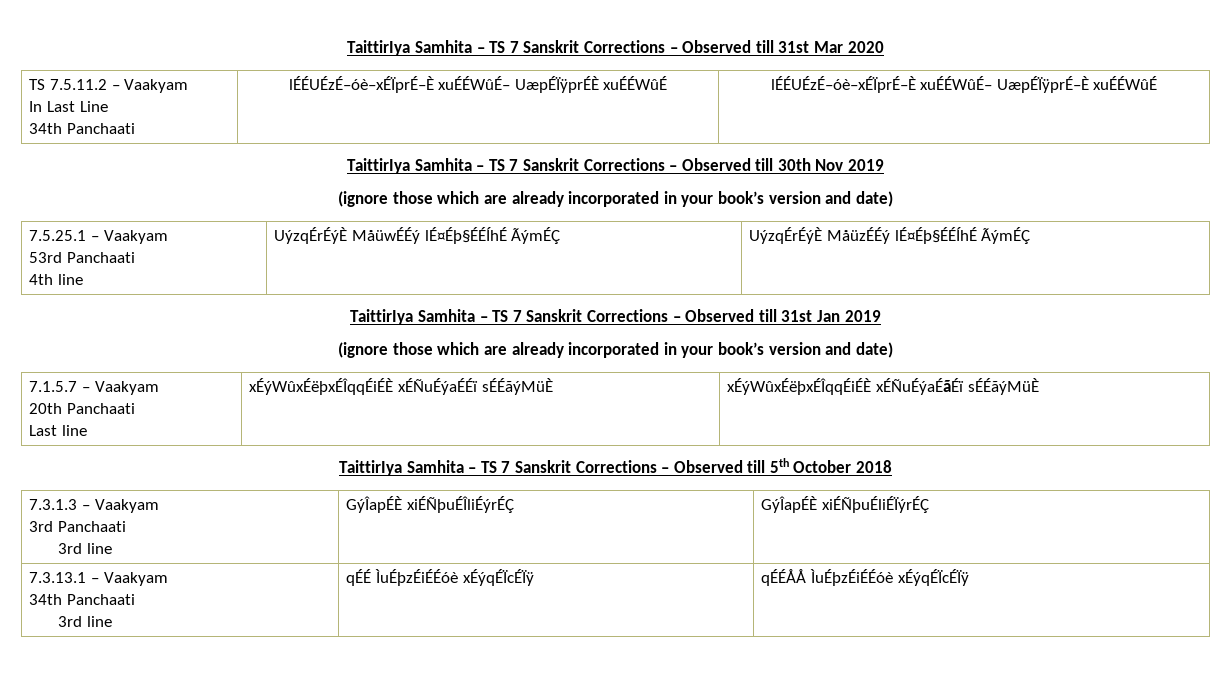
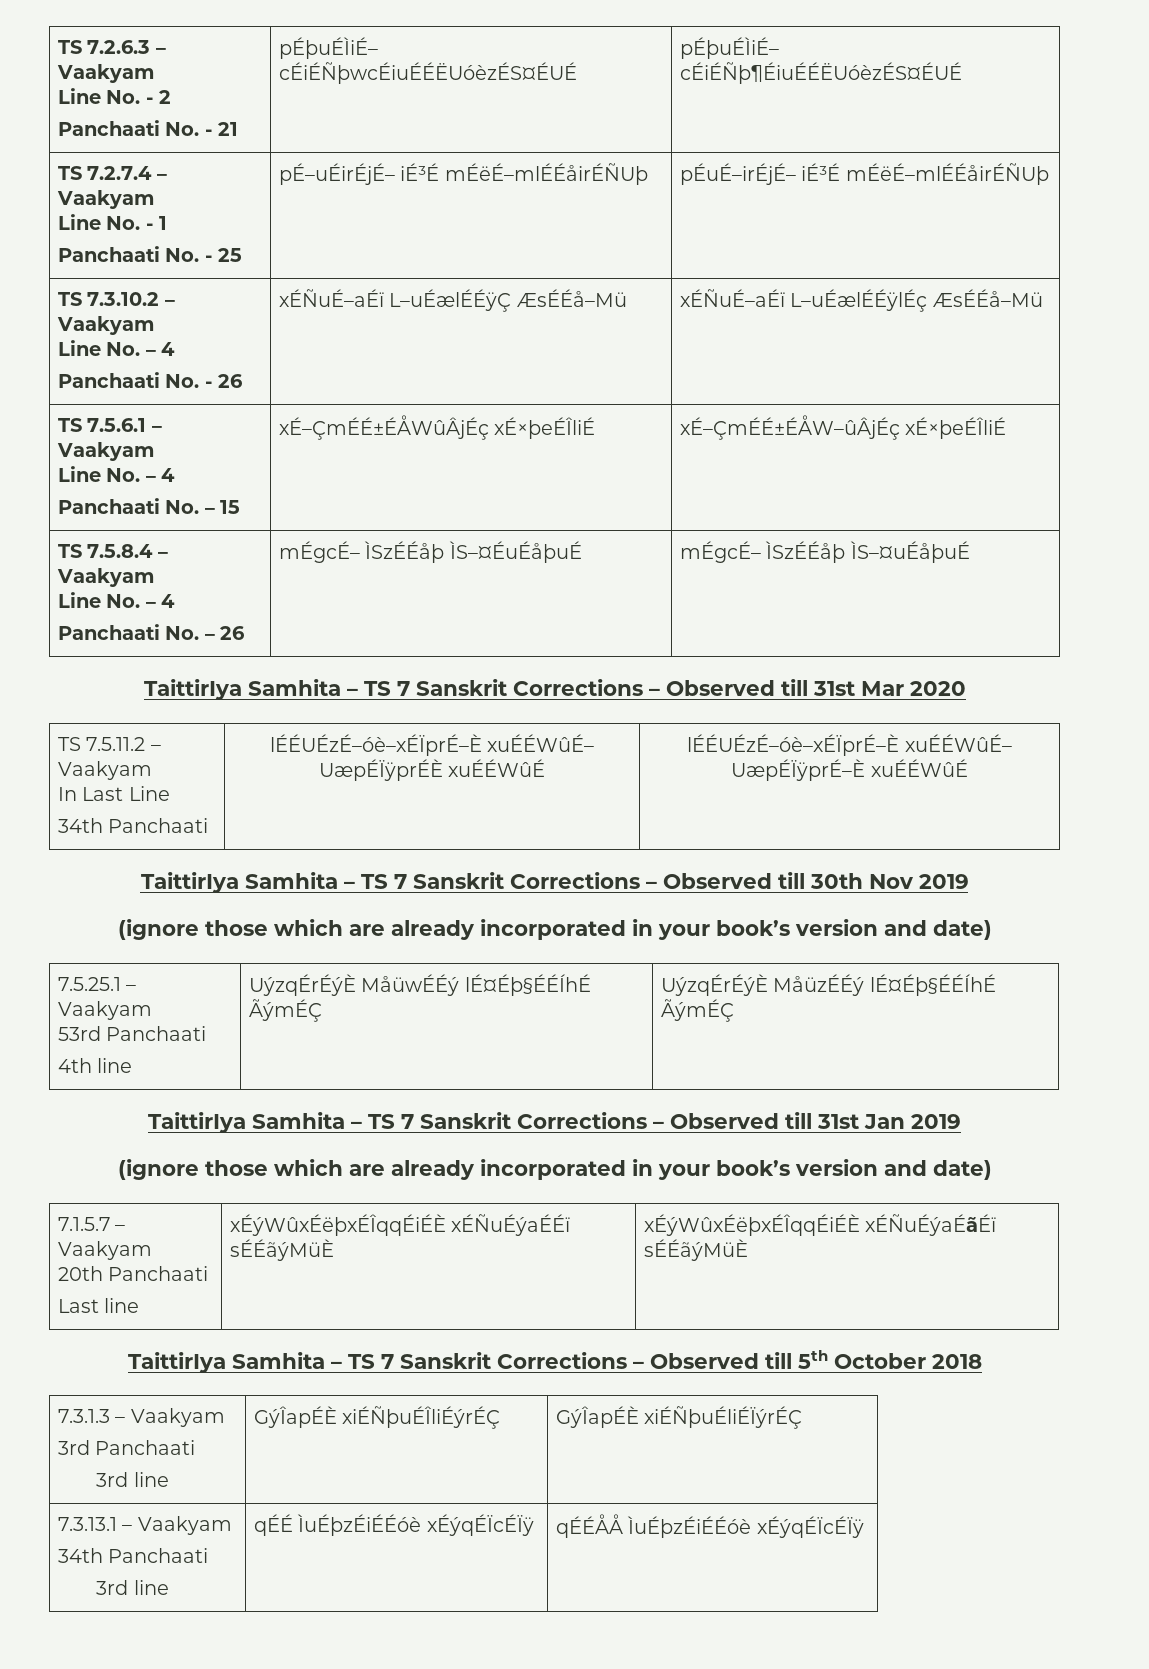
(347, 48) none -> [58,40,166,54] [57,64,155,83] [58,88,171,104] [58,120,238,136] [279,37,379,59] [279,62,578,84] [680,37,780,59] [680,62,963,84] [58,166,167,180] [57,190,155,209] [58,214,167,230] [58,246,242,262] [279,163,648,185] [680,163,1049,185] [58,292,175,306] [57,316,155,335] [58,340,175,356] [58,372,243,388] [279,289,627,312] [680,289,1043,312] [58,418,162,432] [57,442,155,461] [58,466,175,482] [58,498,240,514] [279,415,596,440] [680,415,1007,440] [58,544,168,558] [57,568,155,587] [58,592,175,608] [58,624,245,640] [279,541,582,563] [680,541,970,563] TS 7.2.6.3 – Vaakyam // Line No. - 2 // Panchaati No. - 21 | pÉþuÉÌiÉ– cÉiÉÑþwcÉiuÉÉËUóèzÉS¤ÉUÉ | pÉþuÉÌiÉ– cÉiÉÑþ¶ÉiuÉÉËUóèzÉS¤ÉUÉ // TS 7.2.7.4 – Vaakyam // Line No. - 1 // Panchaati No. - 25 | pÉ–uÉirÉjÉ– iÉ³É mÉëÉ–mlÉÉåirÉÑUþ | pÉuÉ–irÉjÉ– iÉ³É mÉëÉ–mlÉÉåirÉÑUþ // TS 7.3.10.2 – Vaakyam // Line No. – 4 // Panchaati No. - 26 | xÉÑuÉ–aÉï L–uÉælÉÉÿÇ ÆsÉÉå–Mü | xÉÑuÉ–aÉï L–uÉælÉÉÿlÉç ÆsÉÉå–Mü // TS 7.5.6.1 – Vaakyam // Line No. – 4 // Panchaati No. – 15 | xÉ–ÇmÉÉ±ÉÅWûÂjÉç xÉ×þeÉÎliÉ | xÉ–ÇmÉÉ±ÉÅW–ûÂjÉç xÉ×þeÉÎliÉ // TS 7.5.8.4 – Vaakyam // Line No. – 4 // Panchaati No. – 26 | mÉgcÉ– ÌSzÉÉåþ ÌS–¤ÉuÉåþuÉ | mÉgcÉ– ÌSzÉÉåþ ÌS–¤uÉåþuÉ //

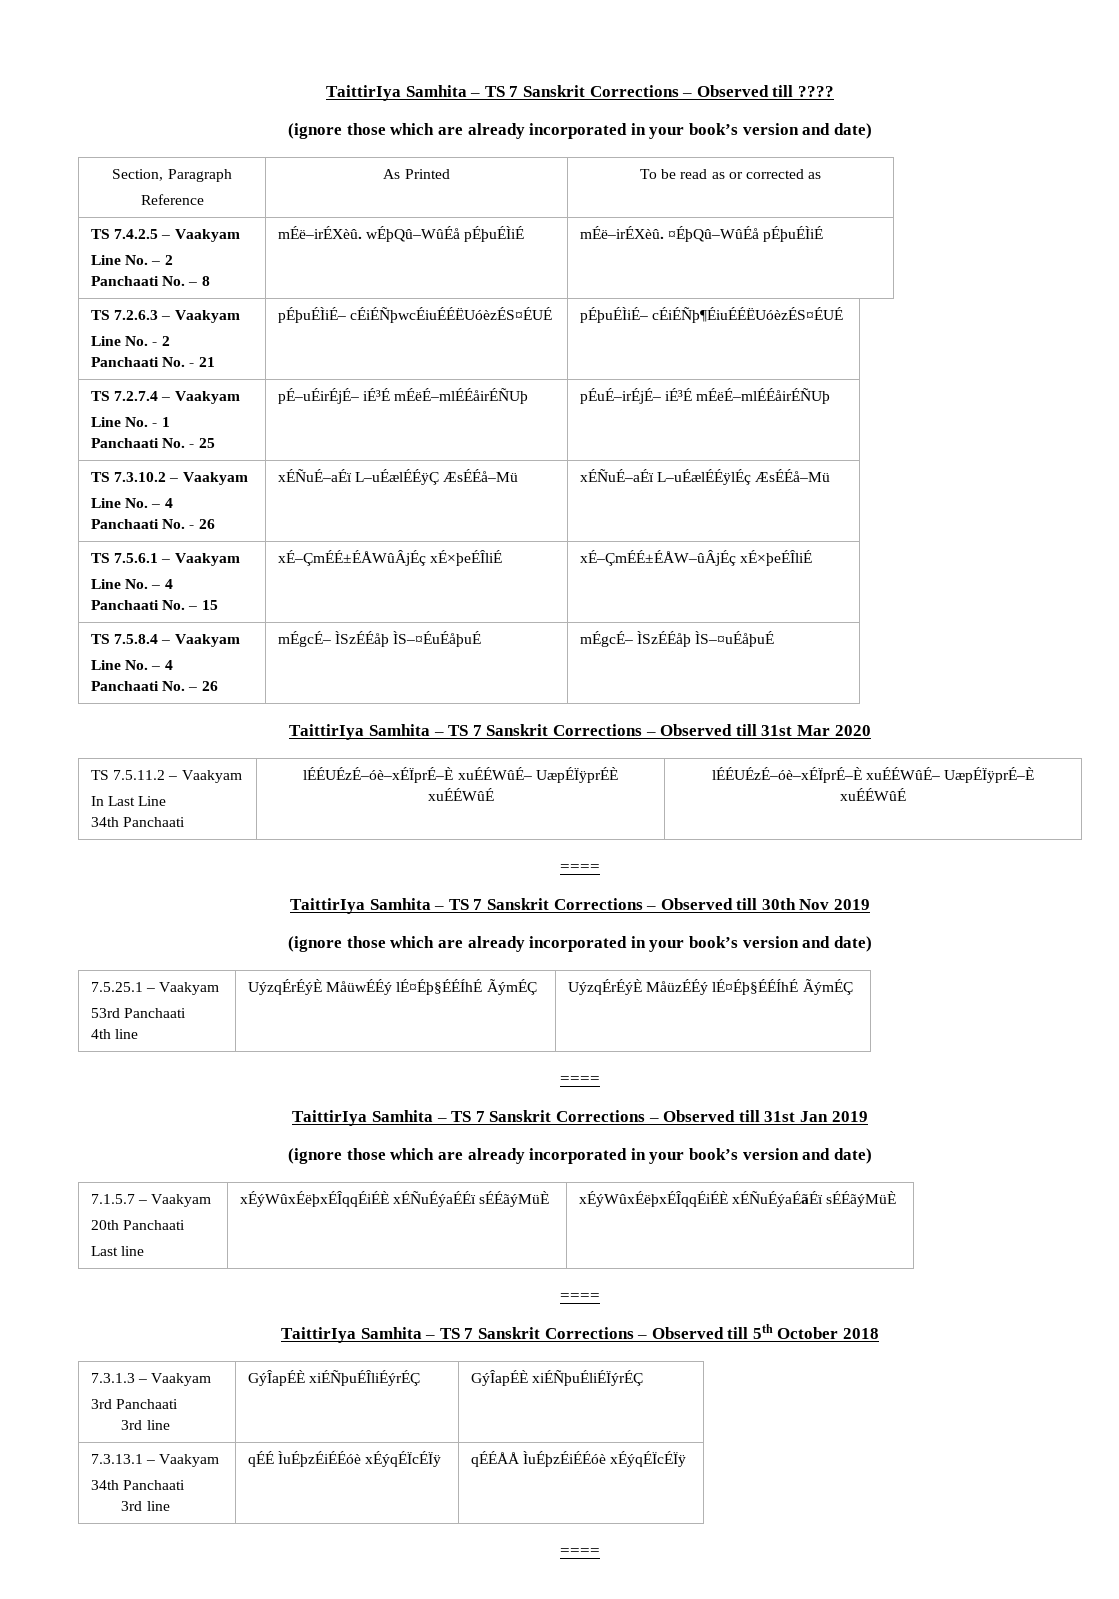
(58, 47) none -> [326,85,834,101] [288,123,872,139] [112,169,232,182] [140,194,204,205] [383,169,450,179] [639,169,822,179] [91,229,240,242] [91,255,173,265] [91,276,210,286] [278,226,525,242] [580,226,824,242] TaittirIya Samhita – TS 7 Sanskrit Corrections – Observed till ???? // (ignore those which are already incorporated in your book’s version and date) // Section, Paragraph // Reference | As Printed | To be read as or corrected as // TS 7.4.2.5 – Vaakyam // Line No. – 2 // Panchaati No. – 8 | mÉë–irÉXèû. wÉþQû–WûÉå pÉþuÉÌiÉ | mÉë–irÉXèû. ¤ÉþQû–WûÉå pÉþuÉÌiÉ //
(968, 768) none -> [560,864,600,872] // ====
(735, 1010) none -> [560,1076,600,1084] // ====
(749, 1250) none -> [560,1293,600,1301] // ====
(864, 1527) none -> [560,1548,600,1556] // ====

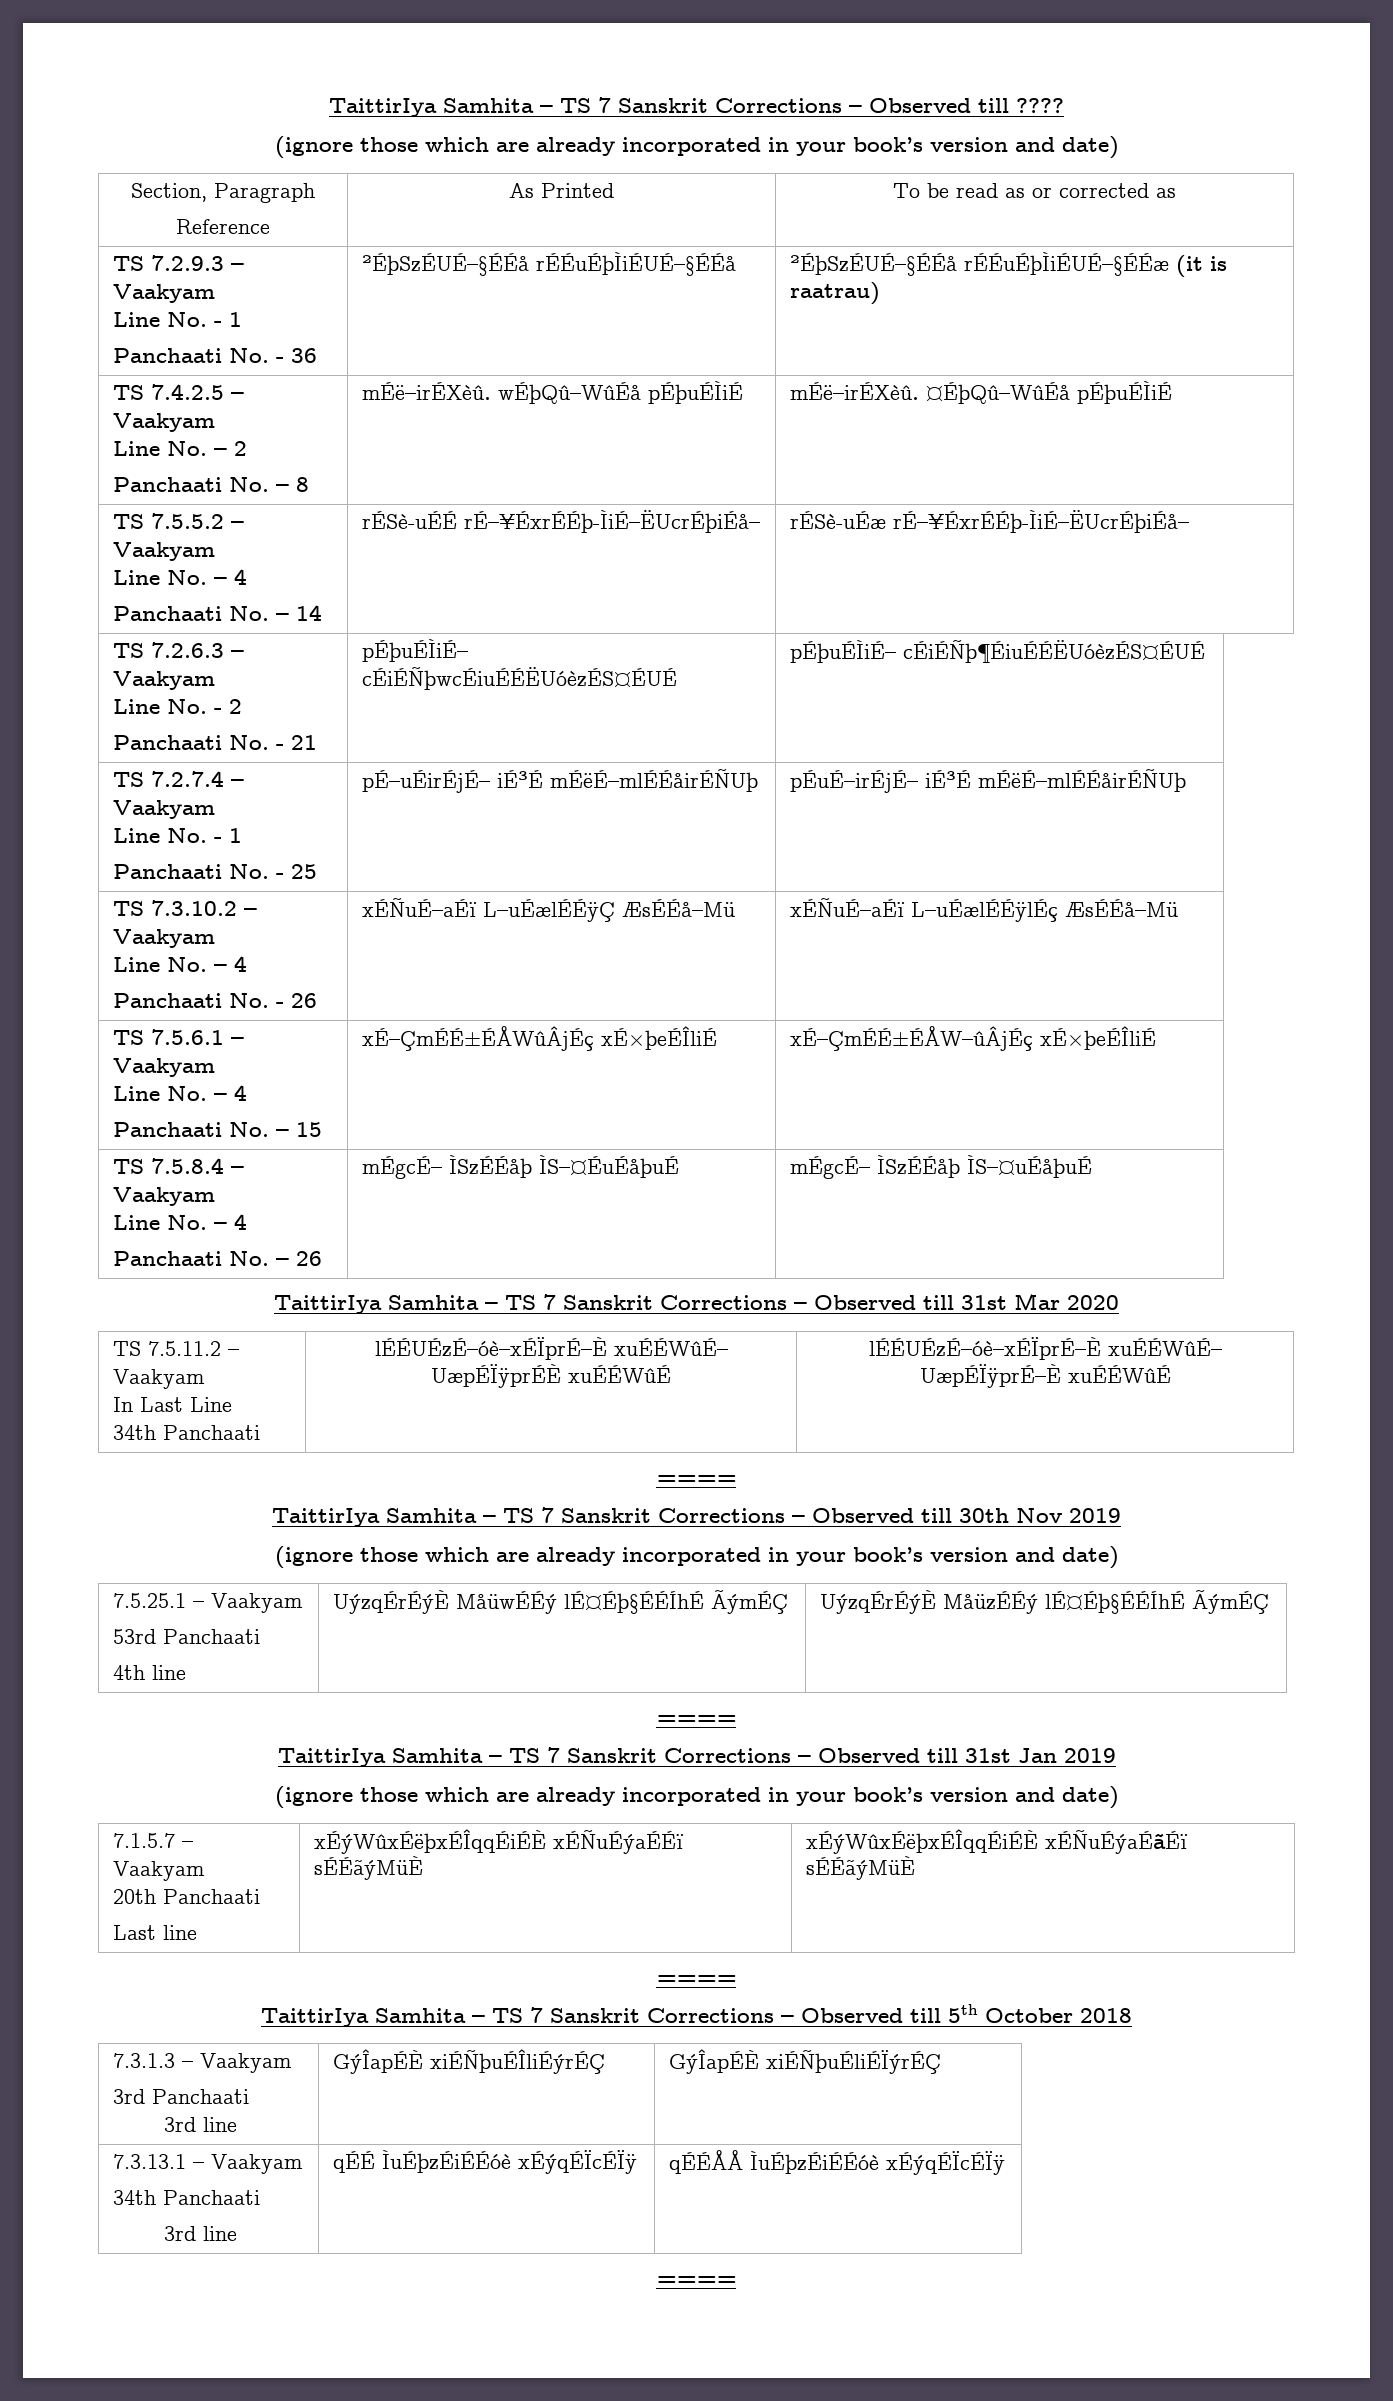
(822, 175) none -> [112,255,244,271] [112,284,215,303] [112,312,242,327] [112,348,317,363] [361,252,736,276] [789,252,1227,277] [789,282,880,305] // TS 7.2.9.3 – Vaakyam // Line No. - 1 // Panchaati No. - 36 | ²ÉþSzÉUÉ–§ÉÉå rÉÉuÉþÌiÉUÉ–§ÉÉå | ²ÉþSzÉUÉ–§ÉÉå rÉÉuÉþÌiÉUÉ–§ÉÉæ (it is raatrau)
(824, 234) none -> [112,513,244,529] [112,542,215,561] [112,569,247,585] [112,605,322,621] [361,510,760,533] [789,510,1189,533] // TS 7.5.5.2 – Vaakyam // Line No. – 4 // Panchaati No. – 14 | rÉSè-uÉÉ rÉ–¥ÉxrÉÉþ-ÌiÉ–ËUcrÉþiÉå– | rÉSè-uÉæ rÉ–¥ÉxrÉÉþ-ÌiÉ–ËUcrÉþiÉå–

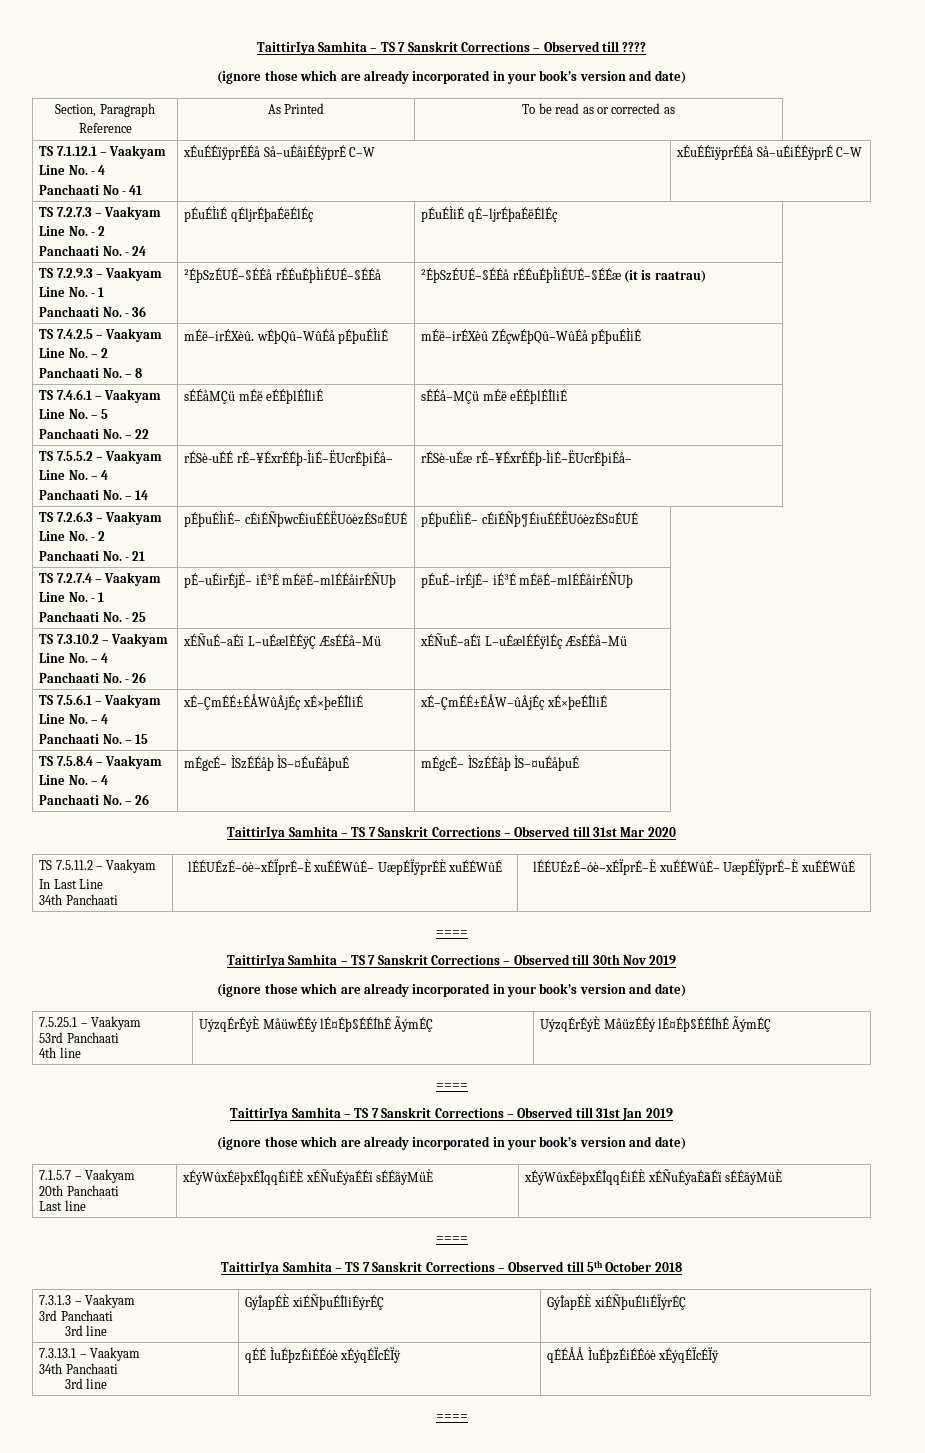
(1176, 193) none -> [39,145,167,159] [39,165,106,175] [39,184,143,195] [183,145,375,160] [676,145,862,160] [39,206,162,220] [39,226,106,236] [39,245,147,256] [184,206,314,222] [421,206,558,222] // TS 7.1.12.1 – Vaakyam // Line No. - 4 // Panchaati No - 41 | xÉuÉÉïÿprÉÉå Så–uÉåiÉÉÿprÉ C–W | xÉuÉÉïÿprÉÉå Så–uÉiÉÉÿprÉ C–W // TS 7.2.7.3 – Vaakyam // Line No. - 2 // Panchaati No. - 24 | pÉuÉÌiÉ qÉljrÉþaÉëÉlÉç | pÉuÉÌiÉ qÉ–ljrÉþaÉëÉlÉç
[789,381,1172,404] mÉë–irÉXèû. ¤ÉþQû–WûÉå pÉþuÉÌiÉ -> [421,328,641,344] [39,389,162,403] [39,409,109,419] [39,428,150,439] [184,389,323,404] [421,389,567,404] mÉë–irÉXèû ZÉçwÉþQû–WûÉå pÉþuÉÌiÉ // TS 7.4.6.1 – Vaakyam // Line No. – 5 // Panchaati No. – 22 | sÉÉåMÇü mÉë eÉÉþlÉÎliÉ | sÉÉå–MÇü mÉë eÉÉþlÉÎliÉ

